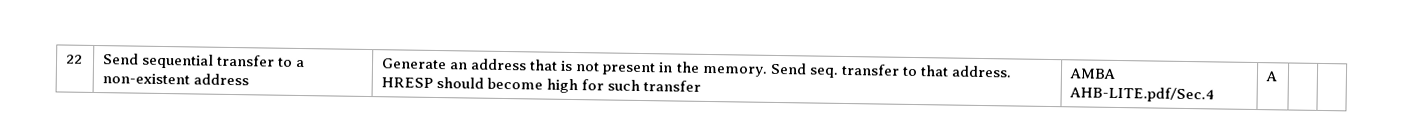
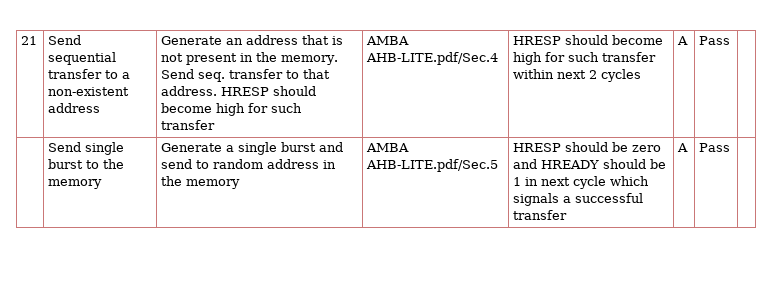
[65,54,84,64] 22 -> [21,36,38,45] 21
[1265,71,1279,82] A | -> [513,35,664,45] [513,52,657,65] [513,69,642,82] [677,36,689,45] [699,36,731,45] [48,142,125,155] [48,159,125,169] [48,179,103,189] [161,142,344,155] [161,159,337,169] [161,176,241,189] [366,143,410,152] [366,159,499,172] [513,142,662,152] [513,159,667,169] [513,176,650,189] [513,193,644,206] [513,210,568,220] [677,143,689,152] [699,143,731,152] HRESP should become high for such transfer within next 2 cycles | A | Pass | // | Send single burst to the memory | Generate a single burst and send to random address in the memory | AMBA AHB-LITE.pdf/Sec.5 | HRESP should be zero and HREADY should be 1 in next cycle which signals a successful transfer | A | Pass

